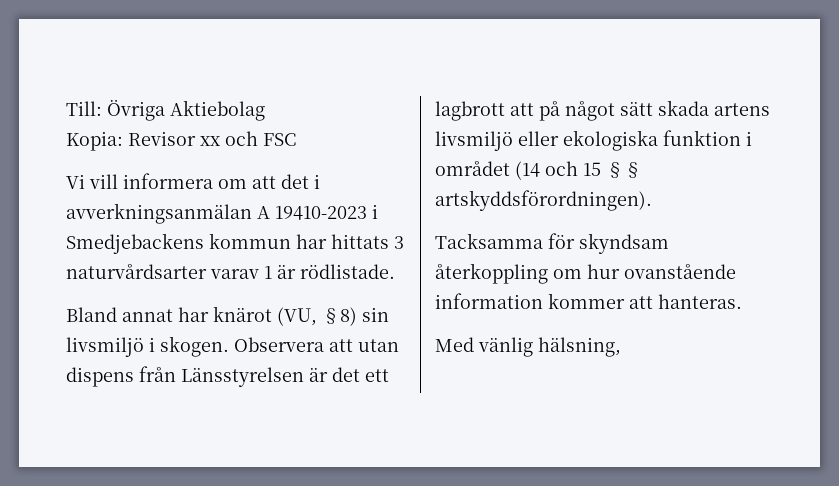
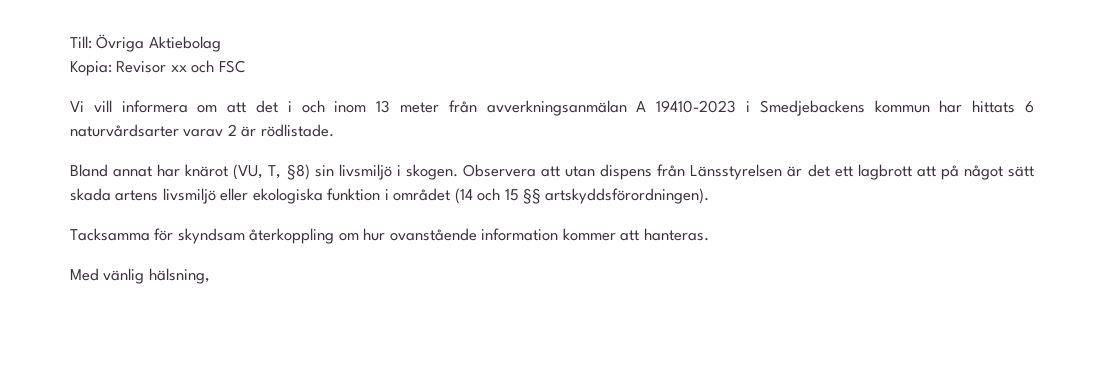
(320, 181) none -> [301,100,477,113] och inom 13 meter från
[394,236,404,249] 3 -> [1024,101,1034,113] 6
[264,266,272,279] 1 -> [227,124,237,136] 2
(317, 316) none -> [268,165,282,179] T,

